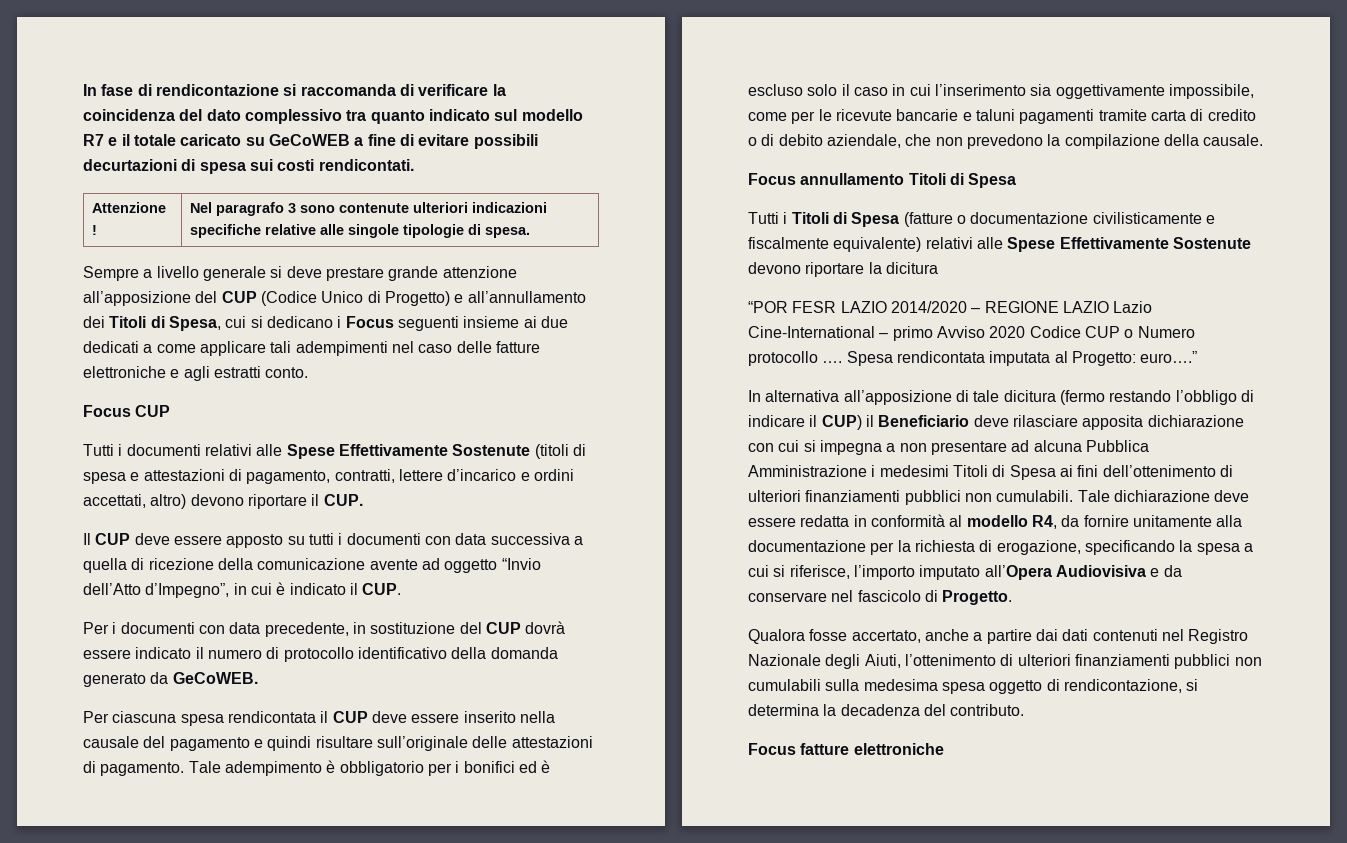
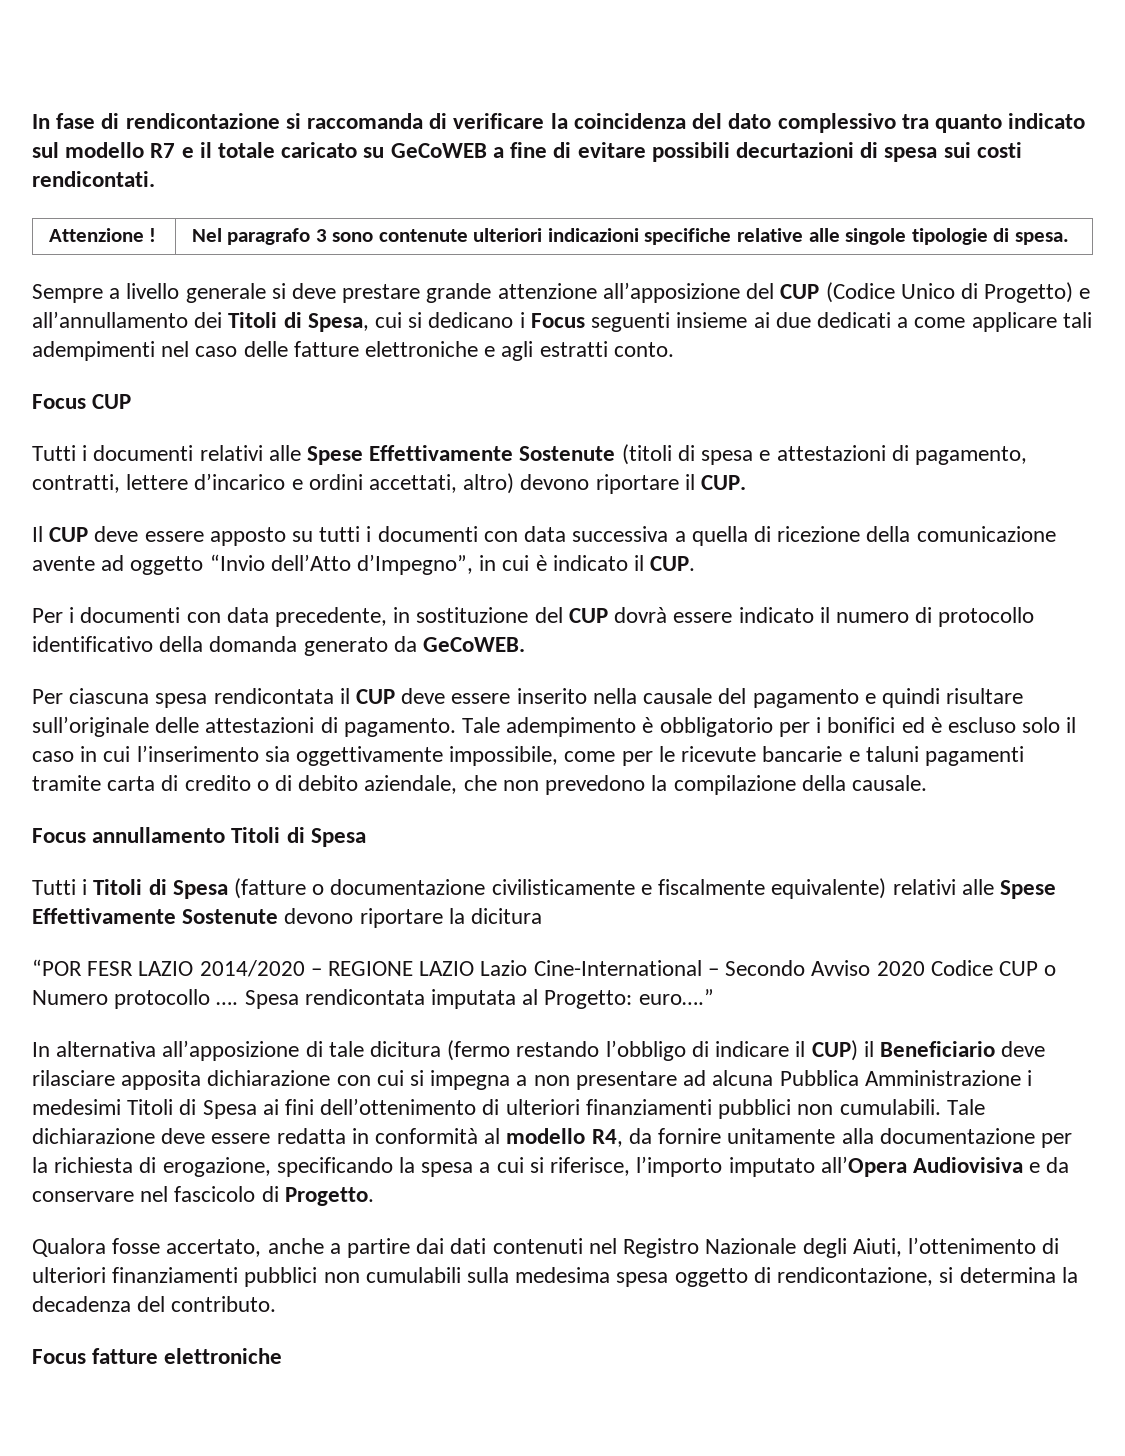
[892,326,933,341] primo -> [725,960,806,976] Secondo

